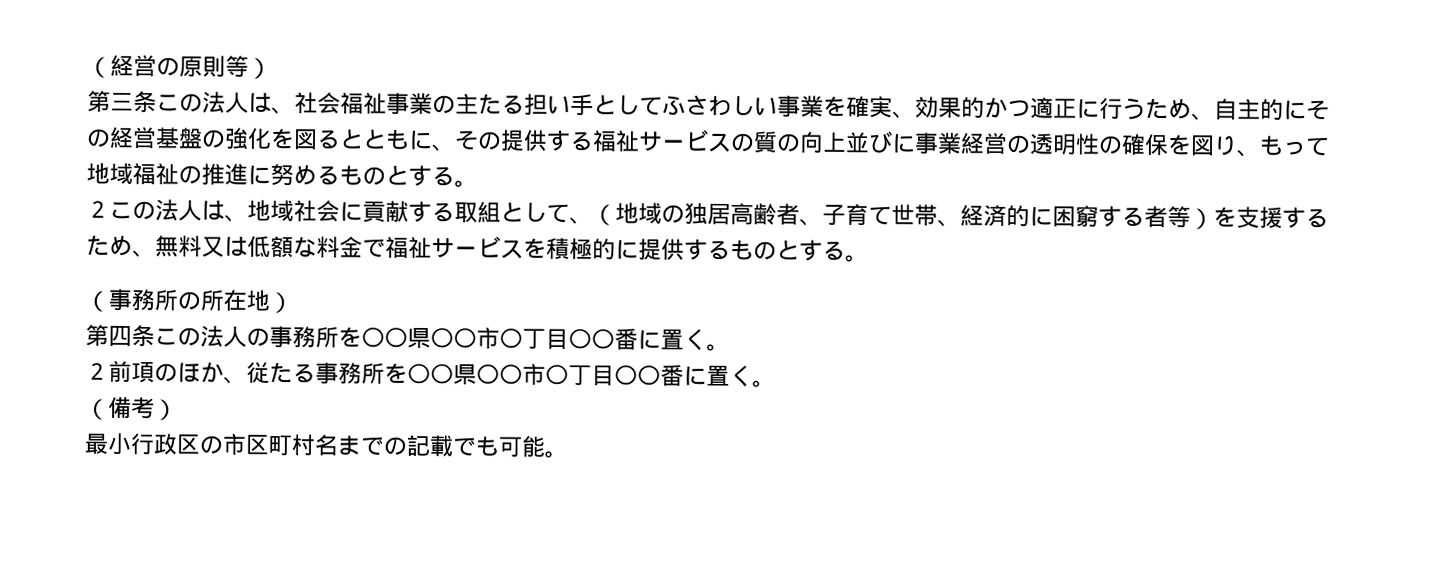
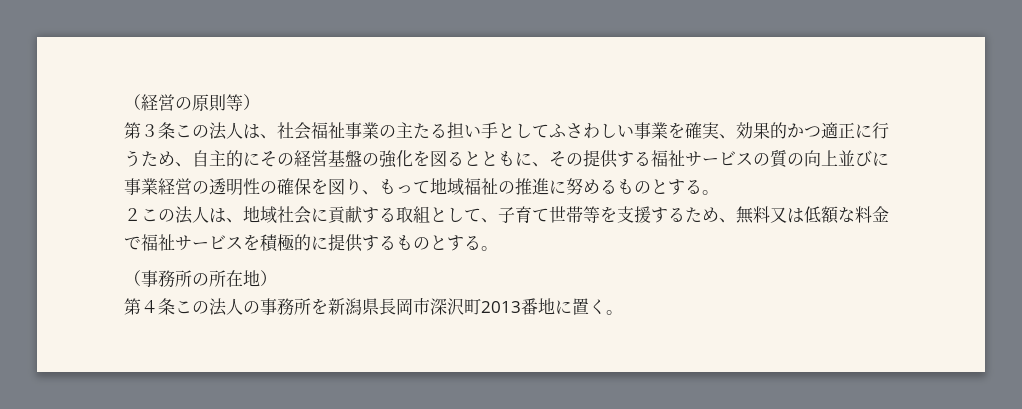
[110,92,134,112] 三 -> [141,124,158,137] ３
[592,202,1214,230] （地域の独居高齢者、子育て世帯、経済的に困窮する者等） -> [498,206,600,223] 子育て世帯等
[108,325,132,348] 四 -> [141,300,158,313] ４
[361,327,730,352] [85,360,776,388] [85,396,178,421] [84,432,545,458] 〇〇県〇〇市〇丁目〇〇番に置く。 // ２前項のほか、従たる事務所を〇〇県〇〇市〇丁目〇〇番に置く。 // （備考） // 最小行政区の市区町村名までの記載でも可能 -> [328,298,606,315] 新潟県長岡市深沢町2013番地に置く

